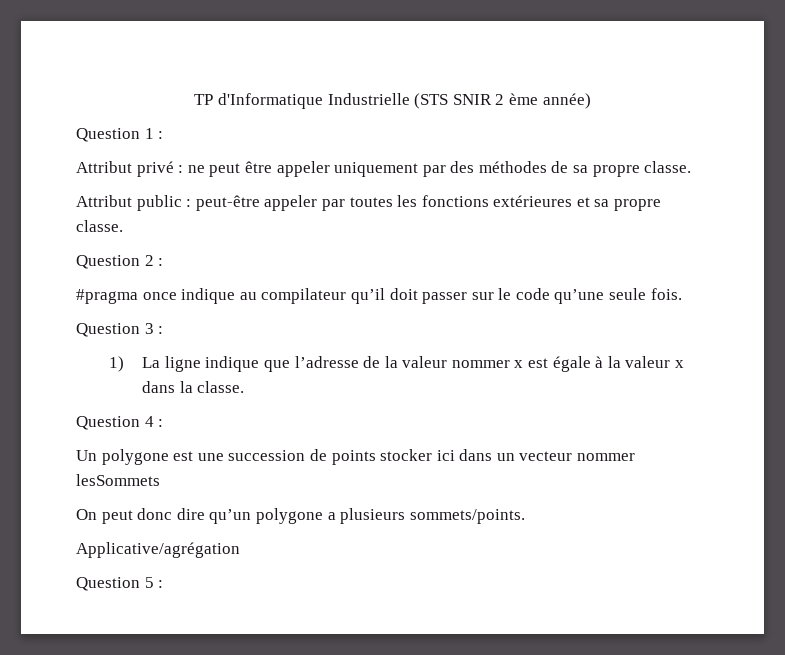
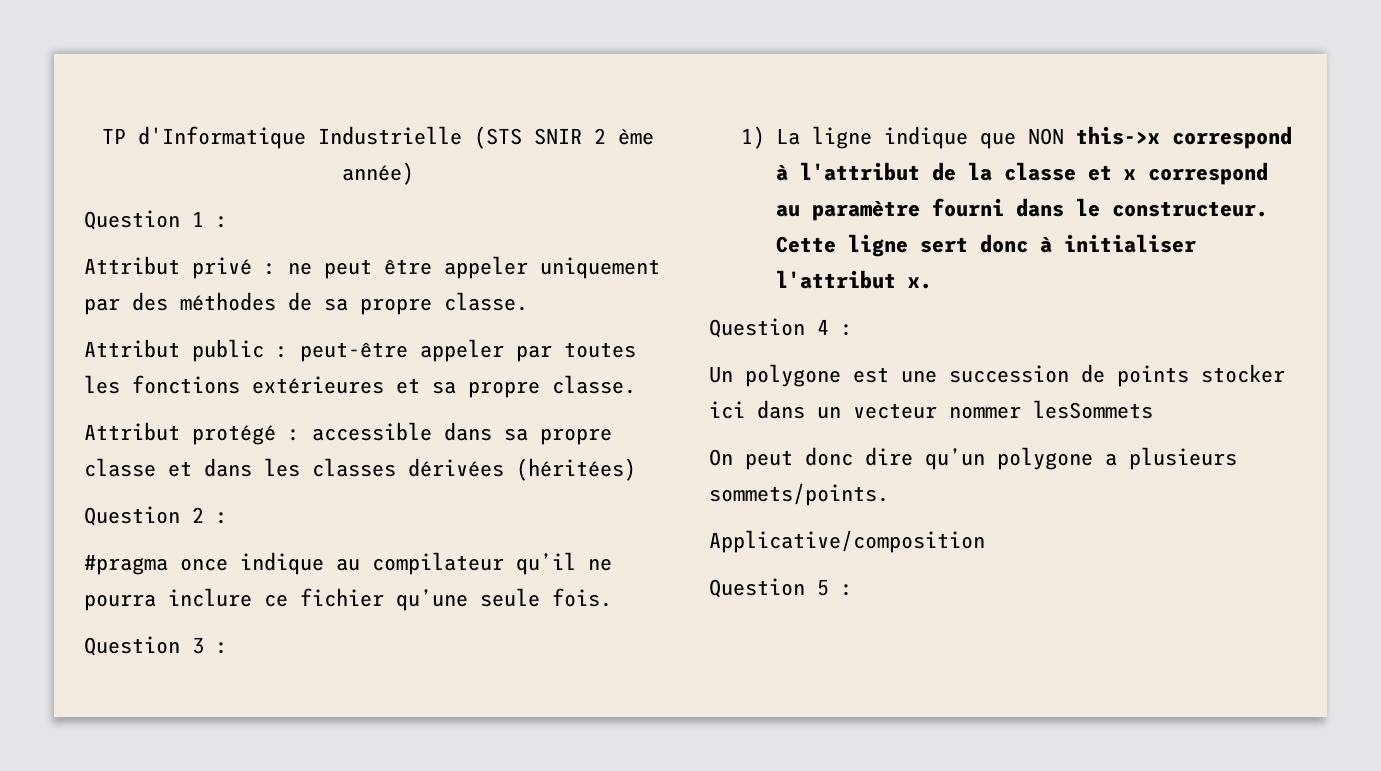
(123, 226) none -> [84,422,612,445] [84,458,636,481] // Attribut protégé : accessible dans sa propre classe et dans les classes dérivées (héritées)
[389,288,550,304] doit passer sur le code -> [588,558,612,571] [84,588,384,611] ne pourra inclure ce fichier
[294,356,684,372] [142,381,245,393] l’adresse de la valeur nommer x est égale à la valeur x dans la classe. -> [1027,126,1292,149] [775,162,1268,185] [775,198,1268,221] [775,234,1196,257] [775,270,932,289] NON this->x correspond à l'attribut de la classe et x correspond au paramètre fourni dans le constructeur. Cette ligne sert donc à initialiser l'attribut x.
[76,542,240,558] Applicative/agrégation -> [709,530,985,553] Applicative/composition

